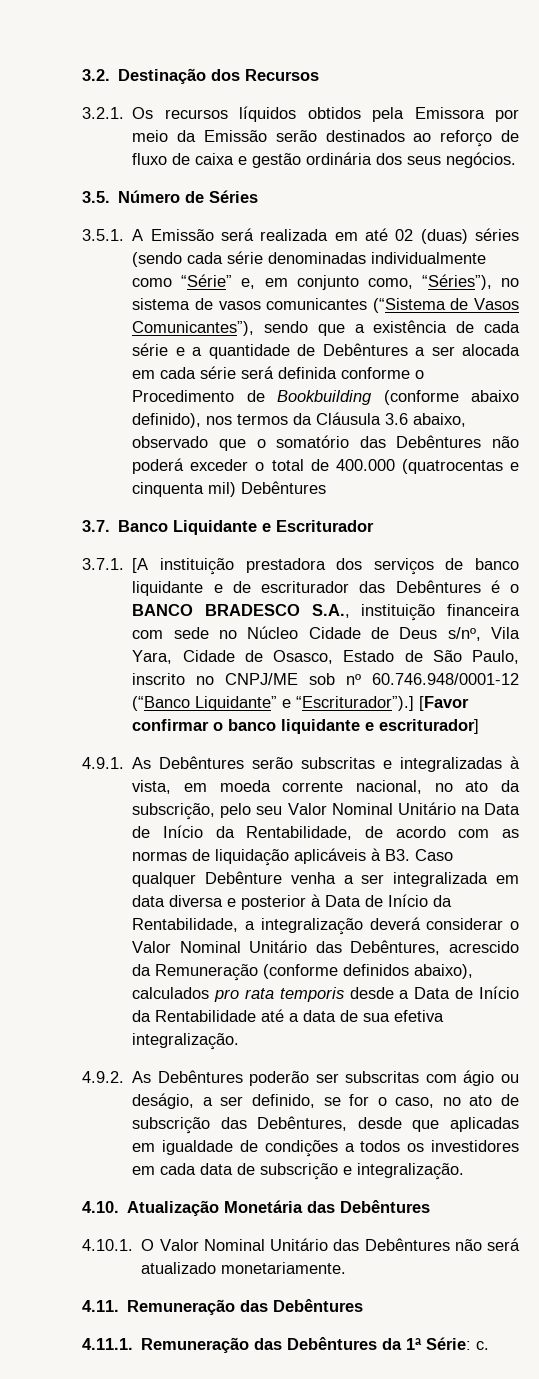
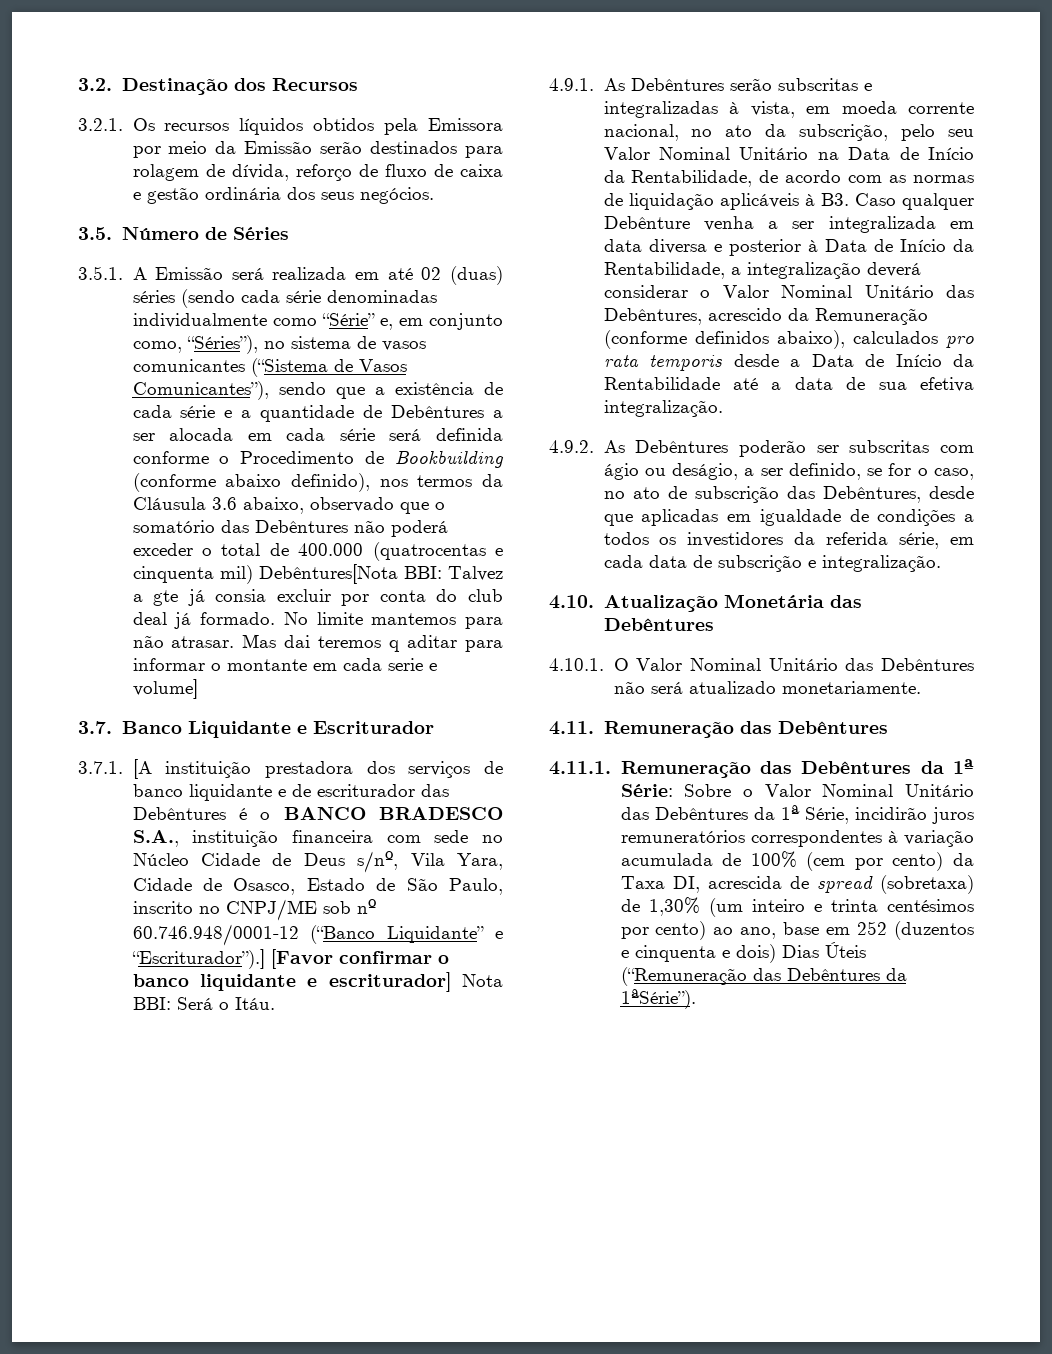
[413,133,432,142] ao -> [465,146,503,158] [132,164,289,181] para rolagem de dívida,
[241,481,327,494] Debêntures -> [258,564,503,584] [132,589,503,606] [132,612,503,629] [132,634,503,652] [132,658,437,671] [132,679,198,699] Debêntures[Nota BBI: Talvez a gte já consia excluir por conta do club deal já formado. No limite mantemos para não atrasar. Mas dai teremos q aditar para informar o montante em cada serie e volume]
(480, 726) none -> [462,974,503,987] [132,997,275,1010] Nota BBI: Será o Itáu.
(519, 1146) none -> [794,532,940,549] da referida série,
[476,1341,490,1350] c. -> [684,784,974,797] [620,805,974,824] [620,830,974,847] [620,851,974,871] [620,875,974,894] [620,897,974,917] [620,921,974,940] [620,942,866,963] [620,967,907,986] [620,989,696,1009] Sobre o Valor Nominal Unitário das Debêntures da 1ª Série, incidirão juros remuneratórios correspondentes à variação acumulada de 100% (cem por cento) da Taxa DI, acrescida de spread (sobretaxa) de 1,30% (um inteiro e trinta centésimos por cento) ao ano, base em 252 (duzentos e cinquenta e dois) Dias Úteis (“Remuneração das Debêntures da 1ªSérie”).

